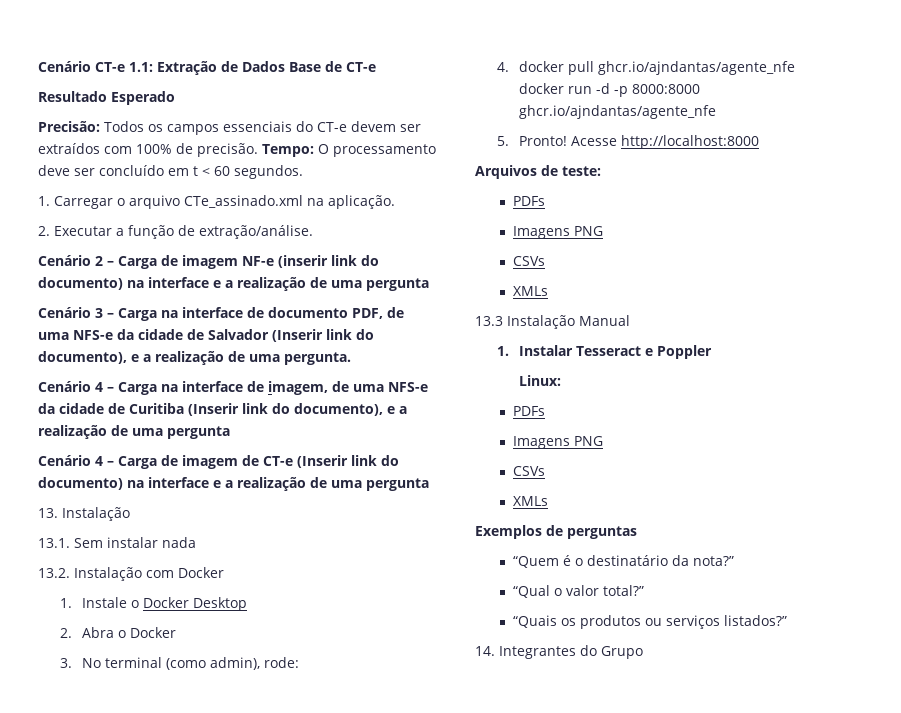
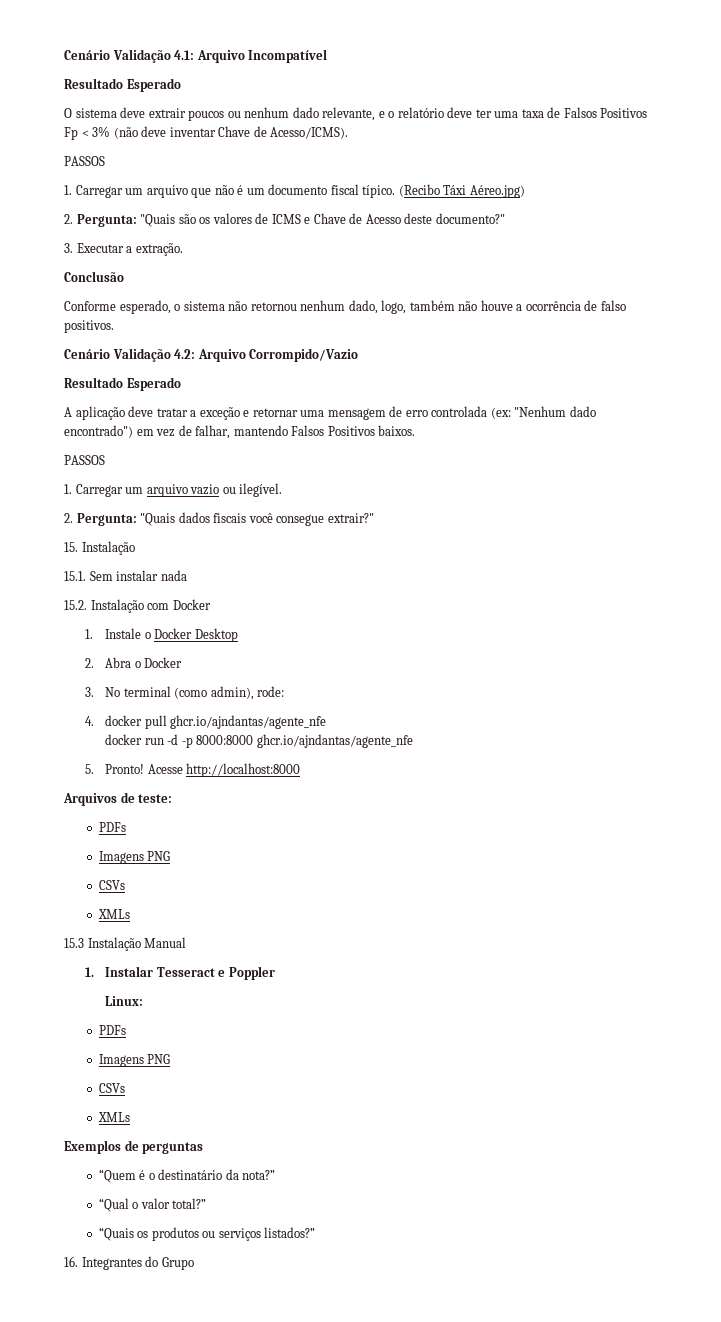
[38,61,376,75] [38,91,175,105] [38,121,421,135] [38,143,436,157] [38,165,303,179] [38,195,395,209] [38,225,313,239] [38,255,379,269] [38,277,429,291] [38,307,404,321] [38,329,374,342] [38,351,351,365] [38,381,428,395] [38,403,407,416] [38,425,230,439] [38,455,399,469] [38,477,429,491] [38,508,58,518] Cenário CT-e 1.1: Extração de Dados Base de CT-e // Resultado Esperado // Precisão: Todos os campos essenciais do CT-e devem ser extraídos com 100% de precisão. Tempo: O processamento deve ser concluído em t < 60 segundos. // 1. Carregar o arquivo CTe_assinado.xml na aplicação. // 2. Executar a função de extração/análise. // Cenário 2 – Carga de imagem NF-e (inserir link do documento) na interface e a realização de uma pergunta // Cenário 3 – Carga na interface de documento PDF, de uma NFS-e da cidade de Salvador (Inserir link do documento), e a realização de uma pergunta. // Cenário 4 – Carga na interface de imagem, de uma NFS-e da cidade de Curitiba (Inserir link do documento), e a realização de uma pergunta // Cenário 4 – Carga de imagem de CT-e (Inserir link do documento) na interface e a realização de uma pergunta // 13. -> [64,49,328,63] [64,78,181,92] [64,107,648,121] [64,126,349,140] [64,156,105,166] [64,184,525,198] [64,213,505,227] [64,243,183,256] [64,271,124,282] [64,300,626,314] [64,320,114,333] [64,348,359,362] [64,377,181,391] [64,406,596,420] [64,425,416,439] [64,455,105,465] [64,483,283,497] [64,512,374,526] [64,542,78,552] Cenário Validação 4.1: Arquivo Incompatível // Resultado Esperado // O sistema deve extrair poucos ou nenhum dado relevante, e o relatório deve ter uma taxa de Falsos Positivos Fp < 3% (não deve inventar Chave de Acesso/ICMS). // PASSOS // 1. Carregar um arquivo que não é um documento fiscal típico. (Recibo Táxi Aéreo.jpg) // 2. Pergunta: "Quais são os valores de ICMS e Chave de Acesso deste documento?" // 3. Executar a extração. // Conclusão // Conforme esperado, o sistema não retornou nenhum dado, logo, também não houve a ocorrência de falso positivos. // Cenário Validação 4.2: Arquivo Corrompido/Vazio // Resultado Esperado // A aplicação deve tratar a exceção e retornar uma mensagem de erro controlada (ex: "Nenhum dado encontrado") em vez de falhar, mantendo Falsos Positivos baixos. // PASSOS // 1. Carregar um arquivo vazio ou ilegível. // 2. Pergunta: "Quais dados fiscais você consegue extrair?" // 15.
[38,538,70,548] 13.1. -> [64,571,86,581] 15.1.
[38,568,70,578] 13.2. -> [64,600,87,610] 15.2.
[475,316,503,326] 13.3 -> [64,938,84,948] 15.3
[475,646,495,656] 14. -> [64,1256,78,1267] 16.

